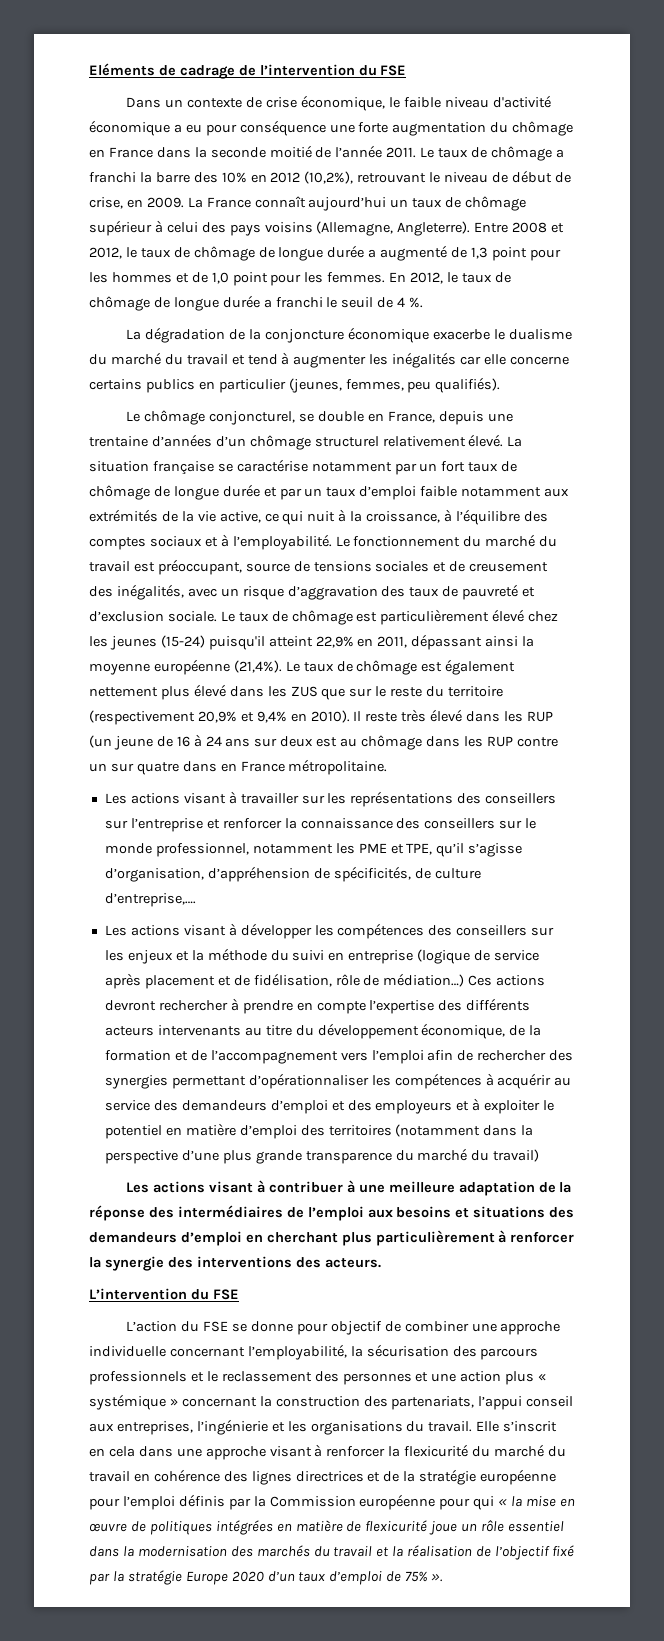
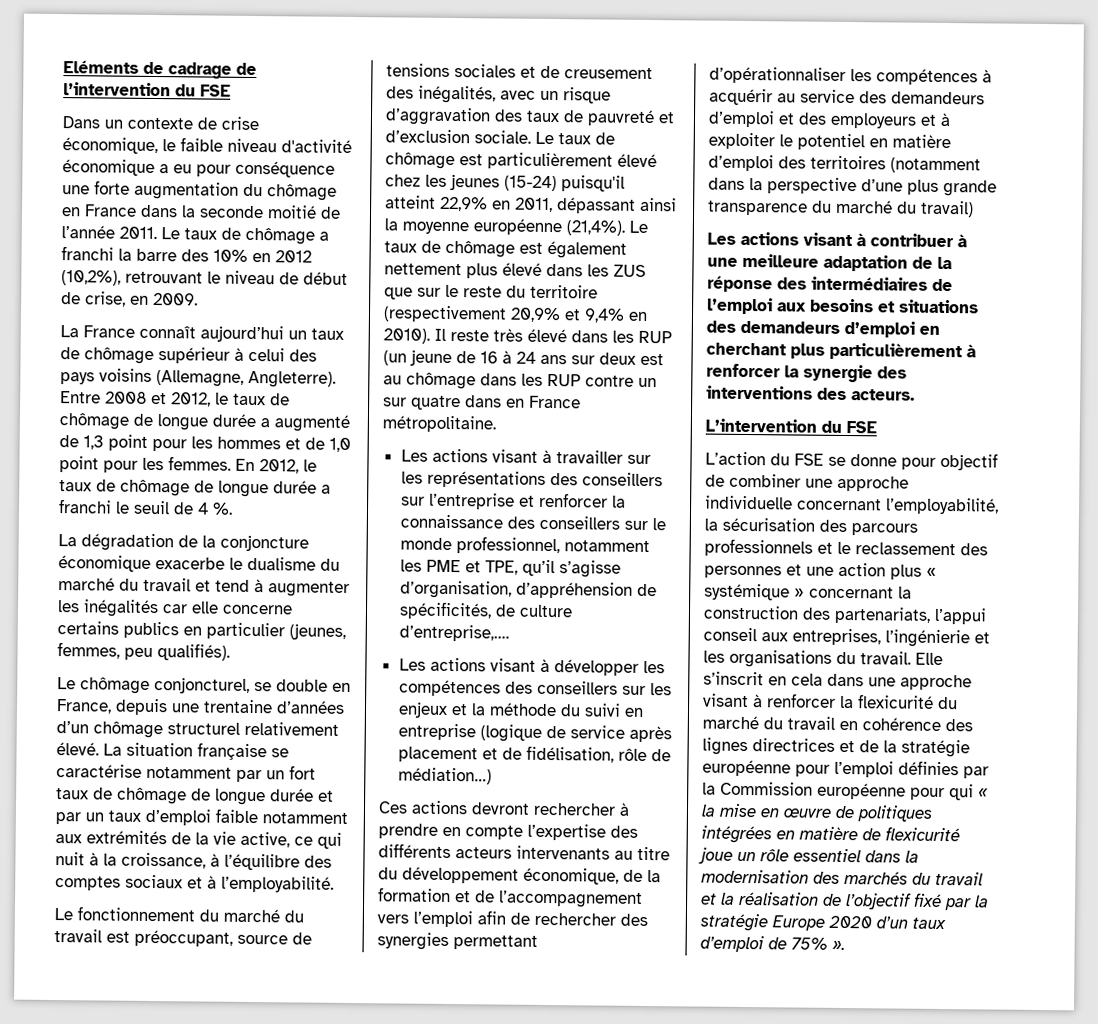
(184, 202) none -> (198, 299) //
(332, 542) none -> (334, 884) //
(465, 980) none -> (492, 776) //
[178,1494,225,1507] définis -> [898,760,959,776] définies

